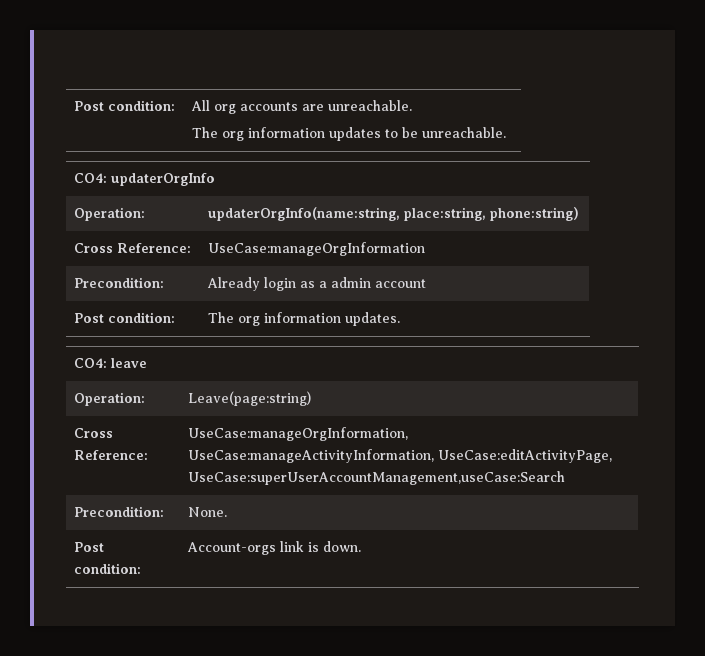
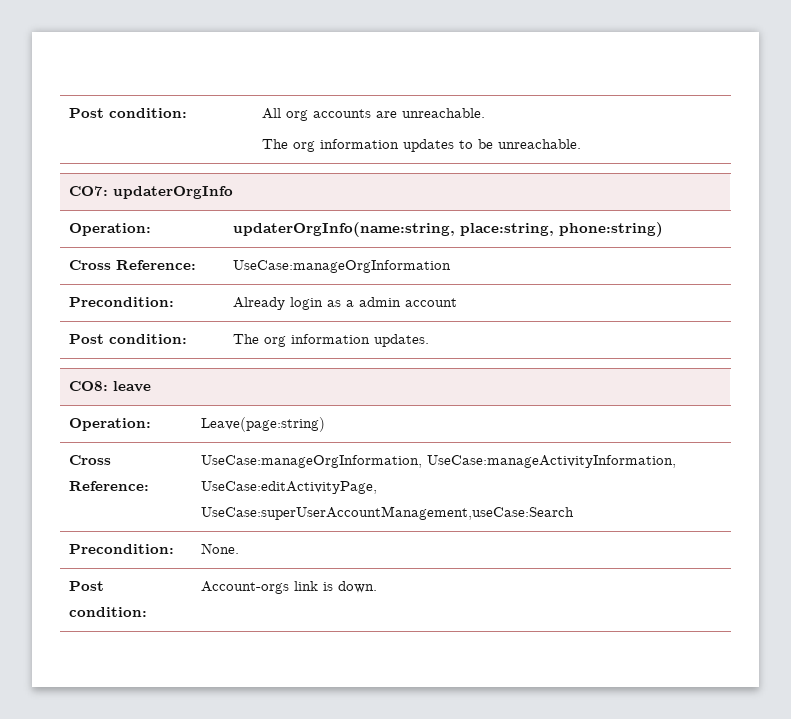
[73,173,107,183] CO4: -> [69,186,109,196] CO7:
[73,358,107,368] CO4: -> [69,381,109,391] CO8:

